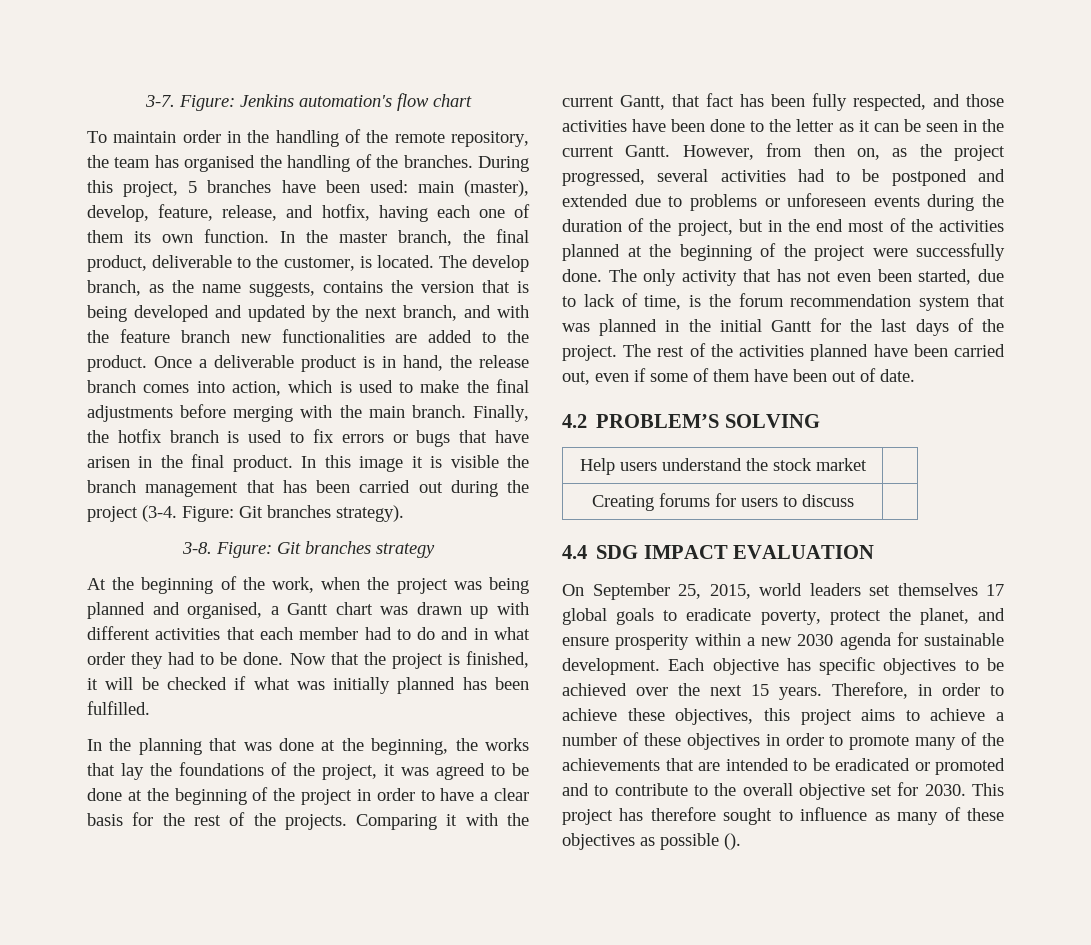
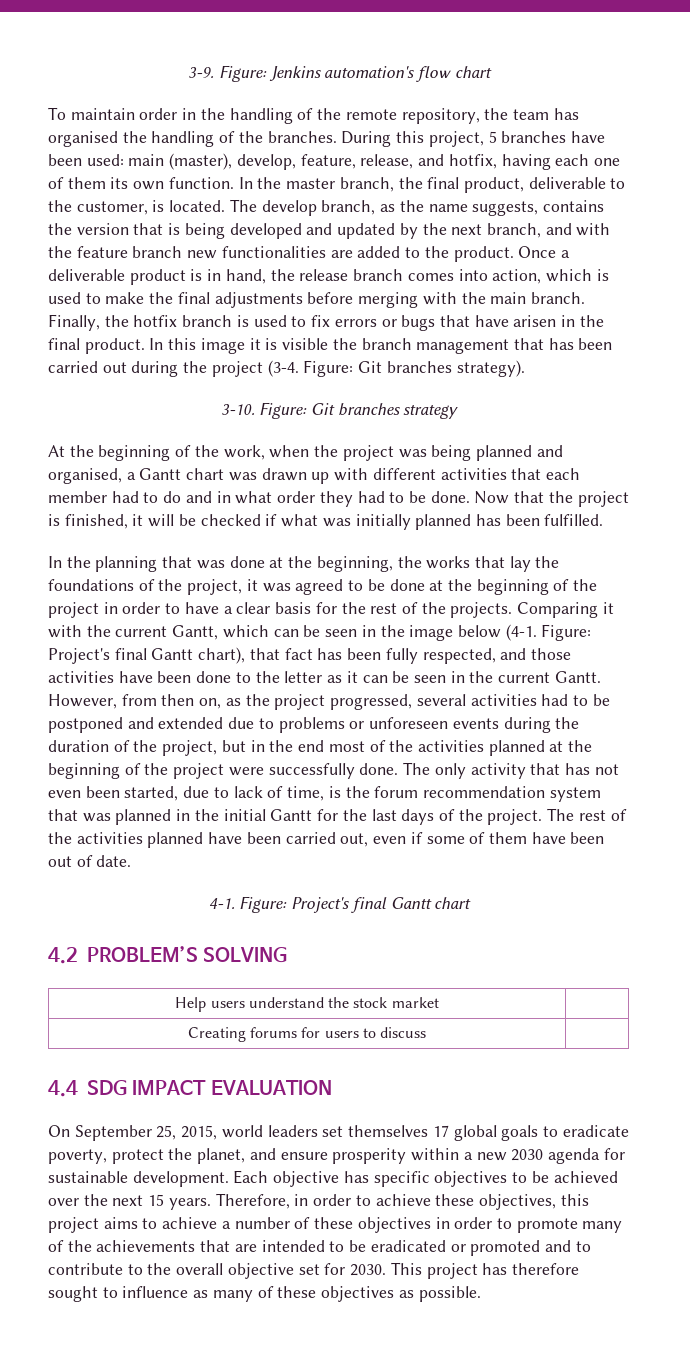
[144,95,175,107] 3-7. -> [188,67,215,78] 3-9.
[181,542,212,554] 3-8. -> [220,404,255,415] 3-10.
(665, 102) none -> [222,624,592,641] [48,647,246,664] which can be seen in the image below (4-1. Figure: Project's final Gantt chart),
(915, 375) none -> [208,896,472,913] // 4-1. Figure: Project's final Gantt chart
[660,833,741,850] possible (). -> [418,1286,481,1302] possible.

